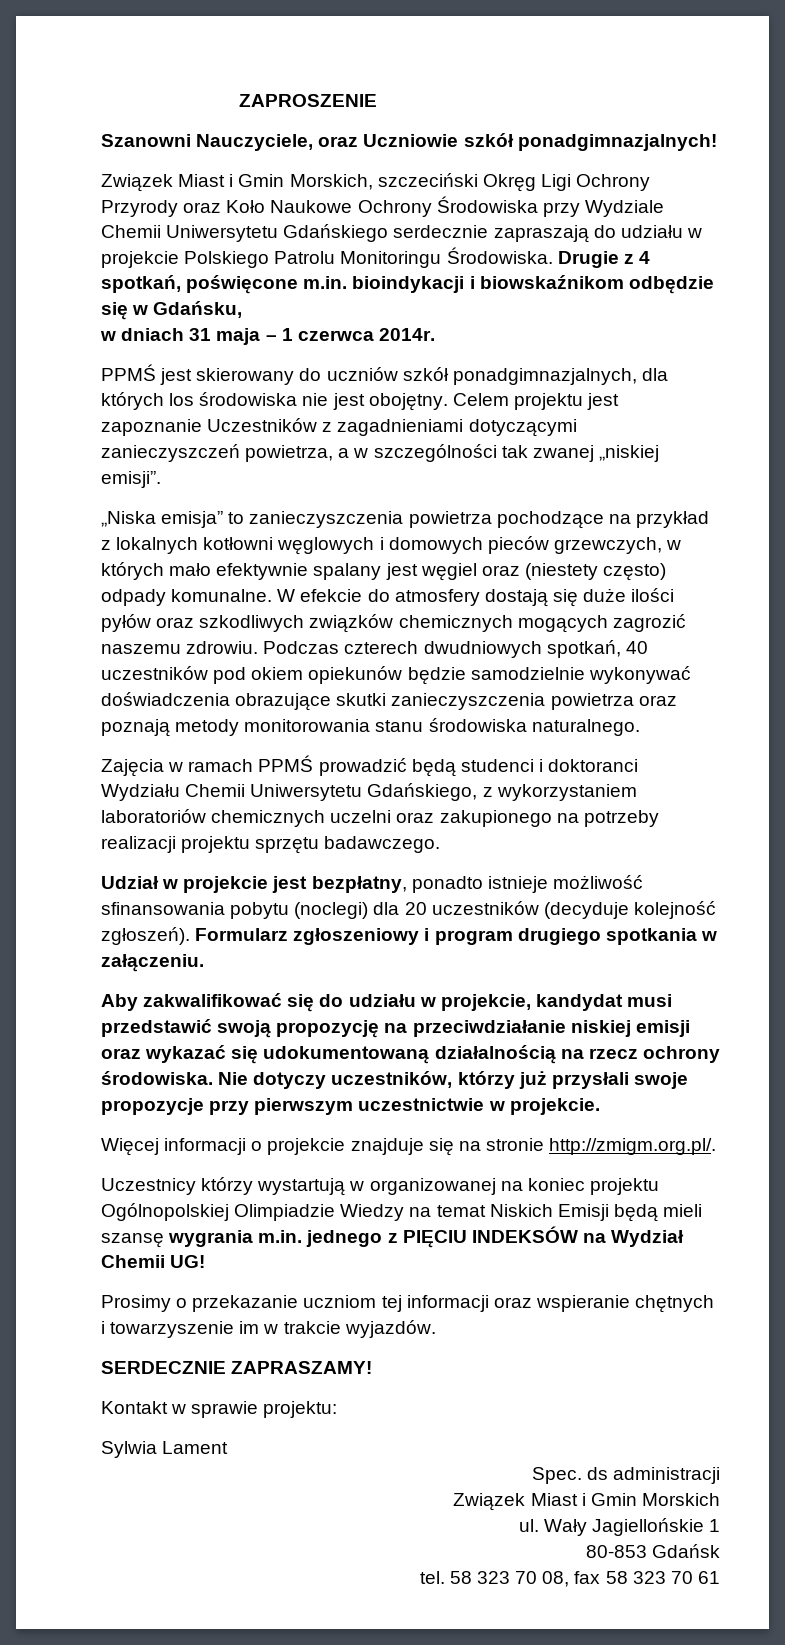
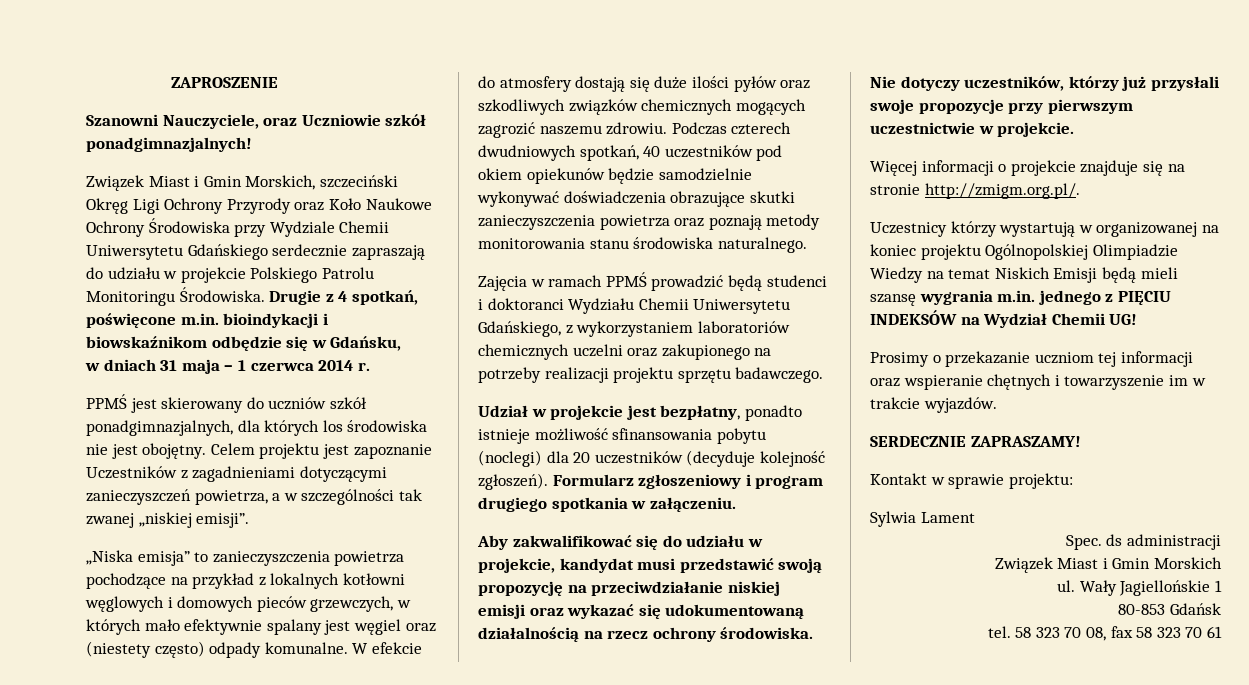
[378,328,435,341] 2014r. -> [318,360,370,371] 2014 r.

